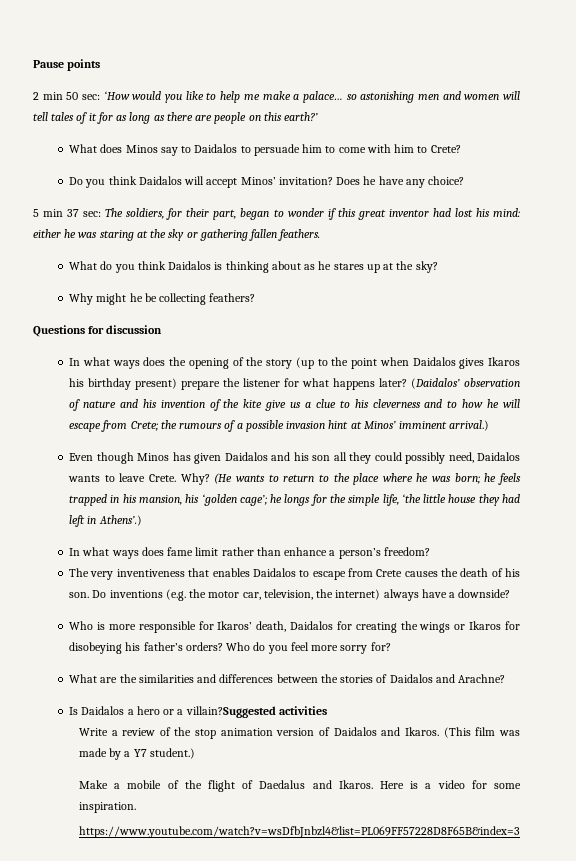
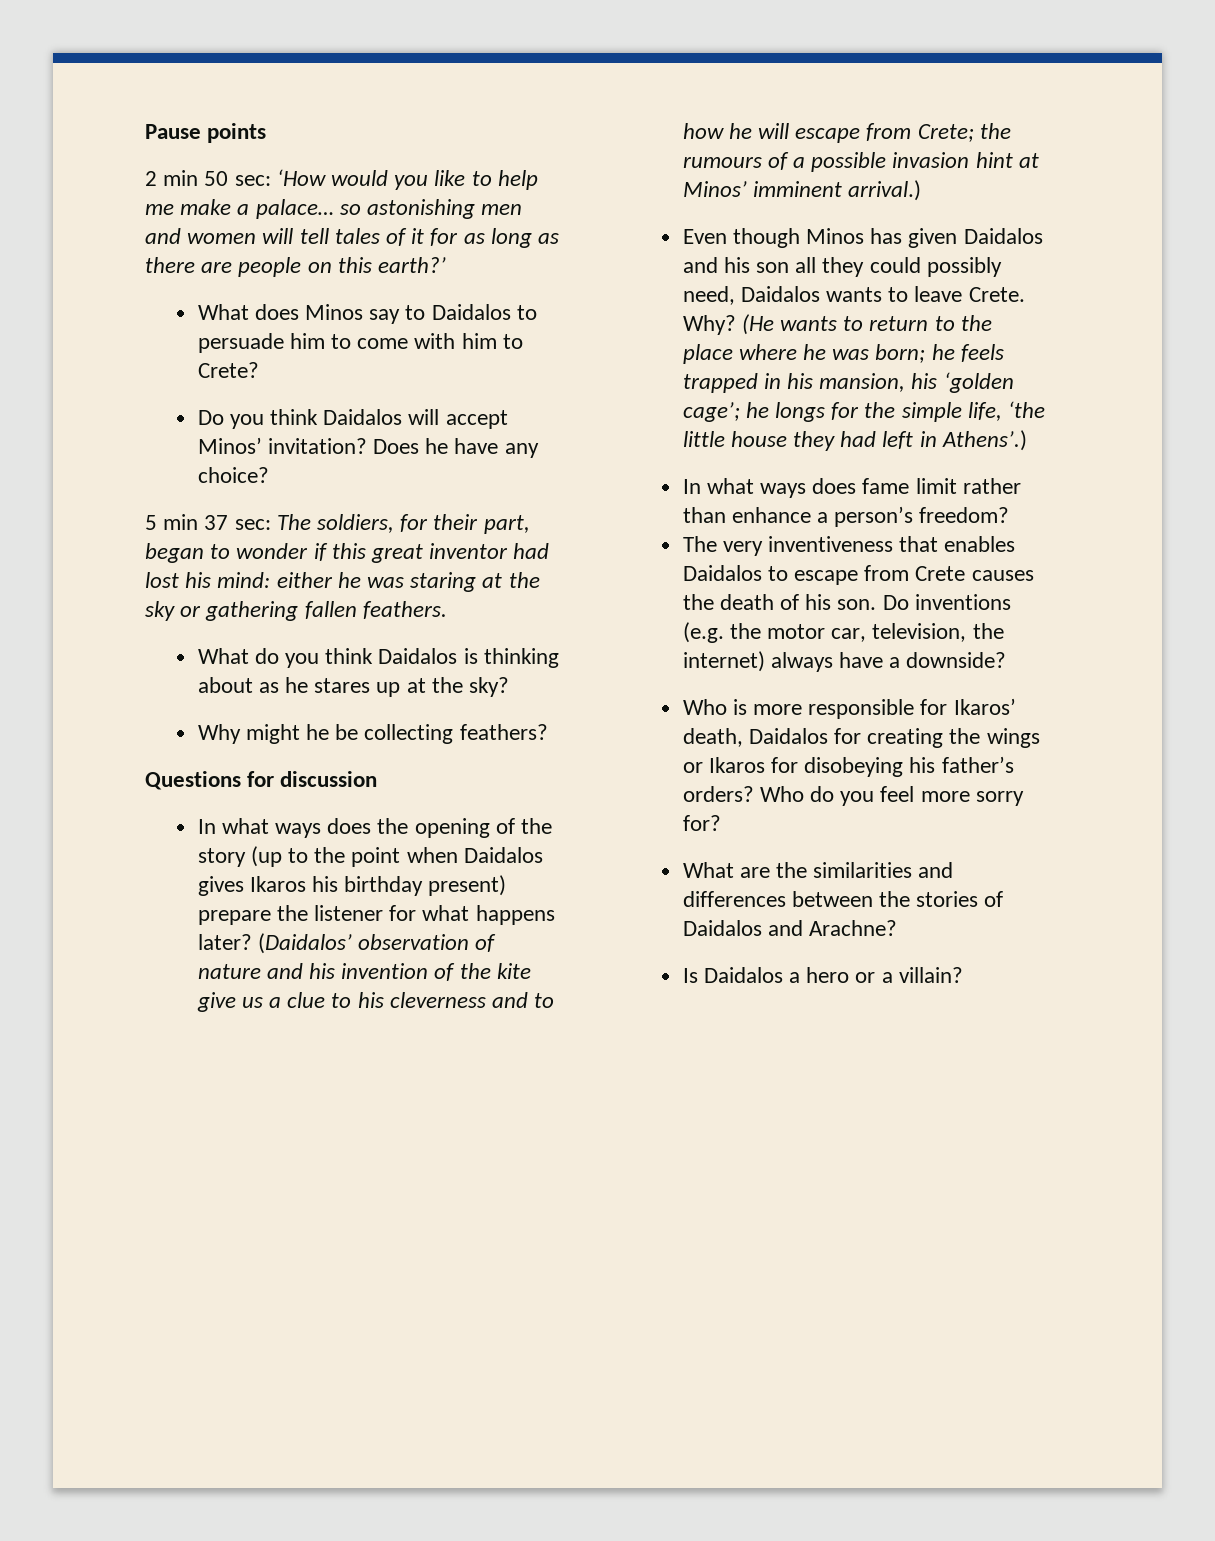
[185,706,327,718] [78,727,521,739] [78,748,195,760] [78,780,521,792] [78,802,136,813] [78,826,520,838] villain?Suggested activities // Write a review of the stop animation version of Daidalos and Ikaros. (This film was made by a Y7 student.) // Make a mobile of the flight of Daedalus and Ikaros. Here is a video for some inspiration. // https://www.youtube.com/watch?v=wsDfbJnbzl4&list=PL069FF57228D8F65B&index=3 -> [898,967,963,983] villain?

